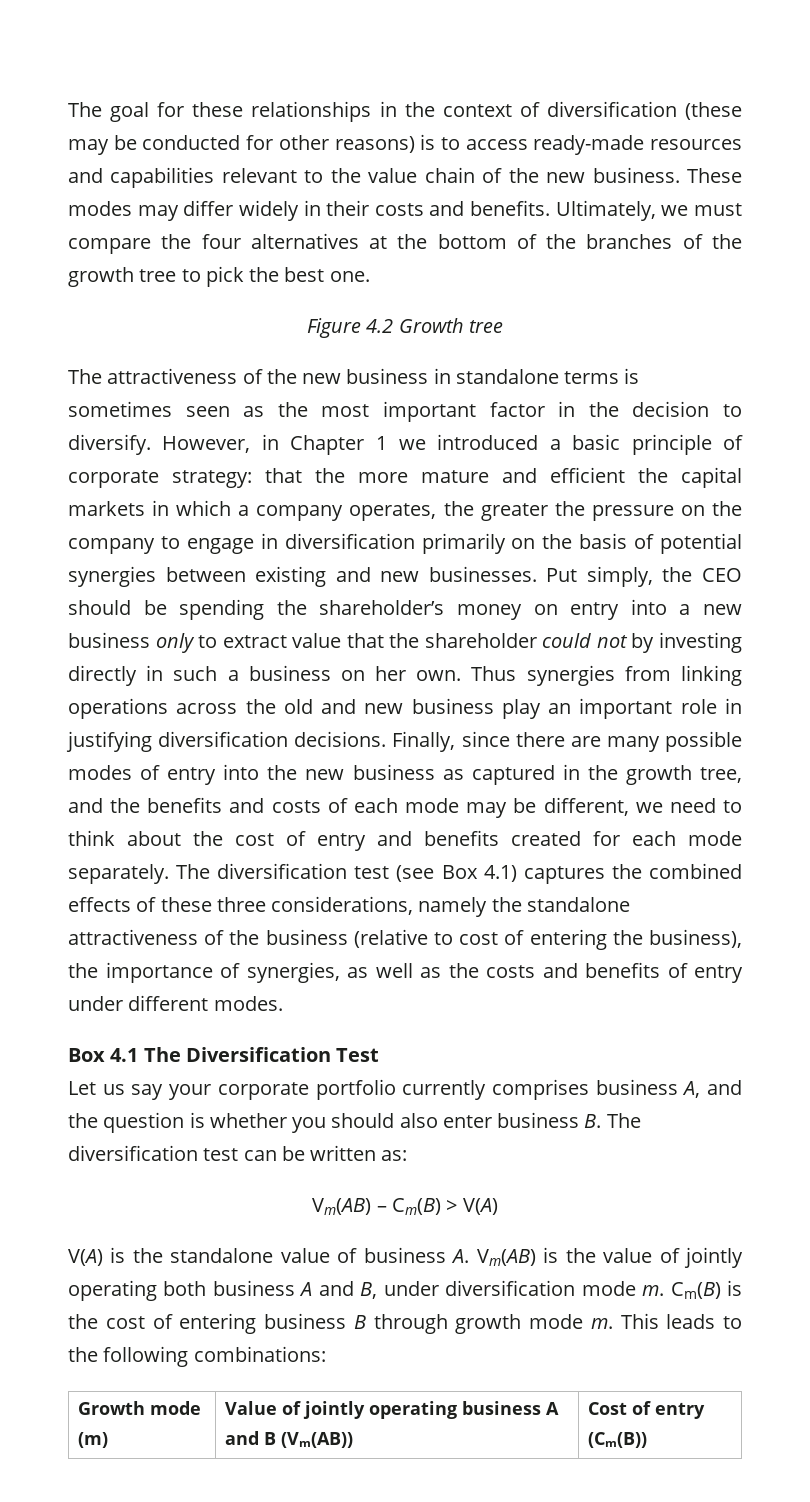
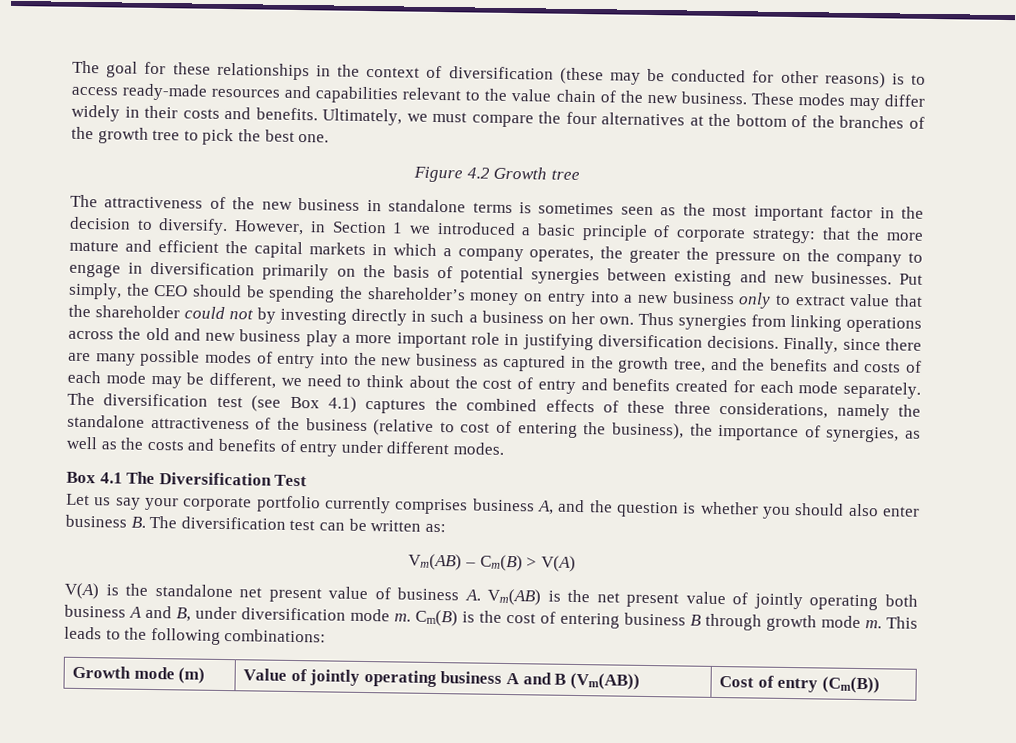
[290,435,365,455] Chapter -> [331,221,387,234] Section
[548,703,572,714] an -> [342,334,393,344] a more
(274, 1255) none -> [239,587,322,603] net present
(596, 1255) none -> [596,592,680,608] net present

